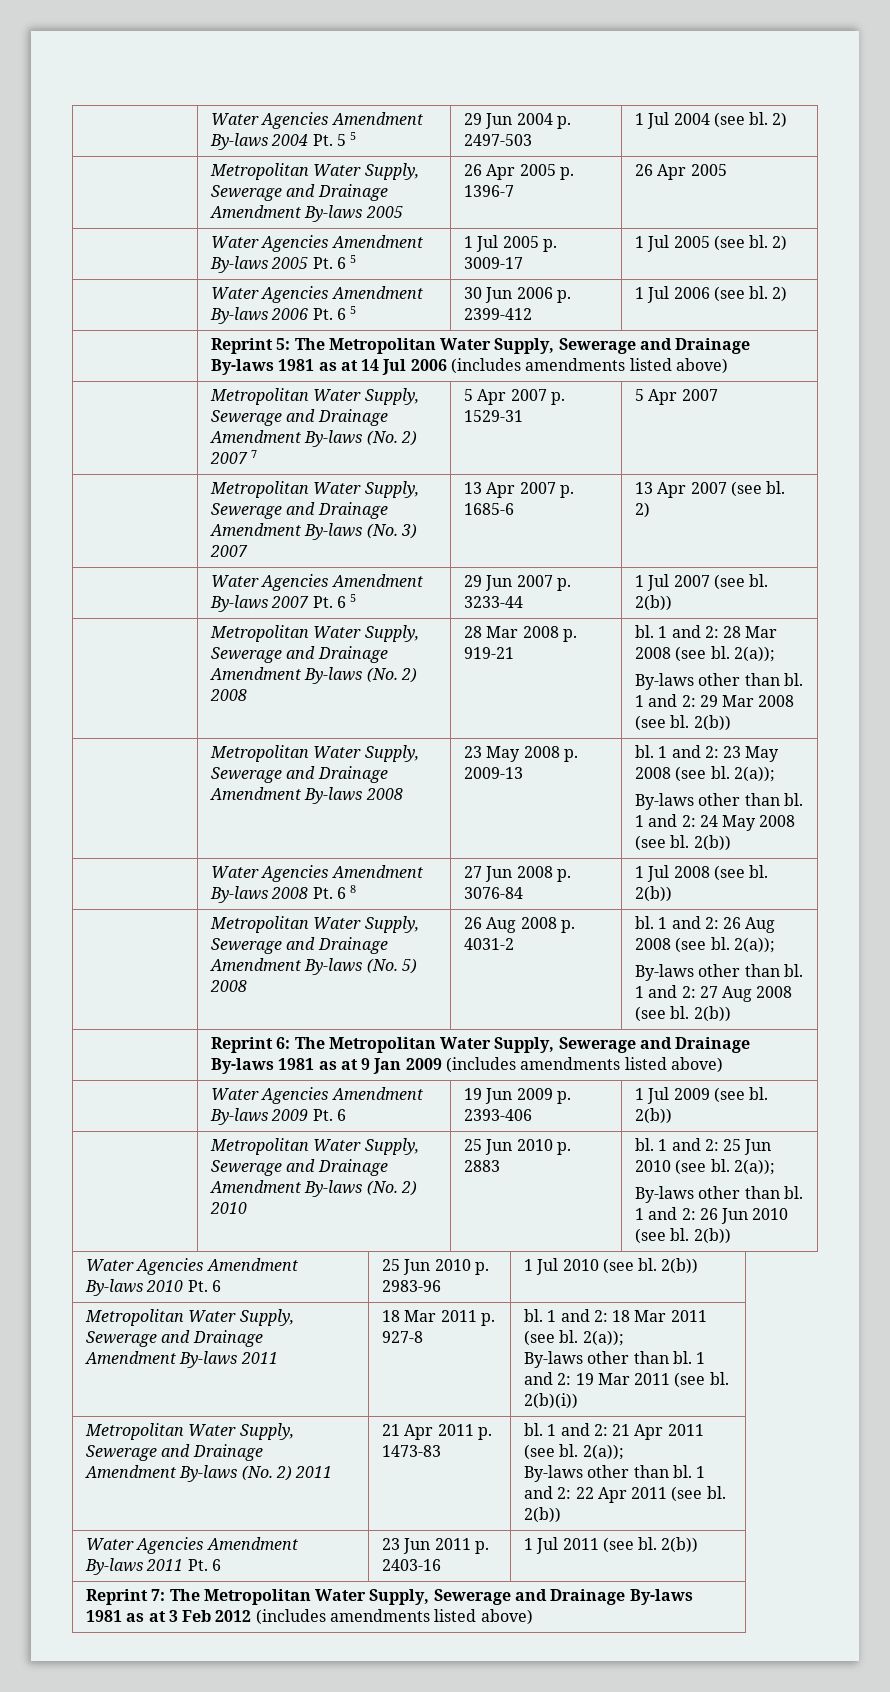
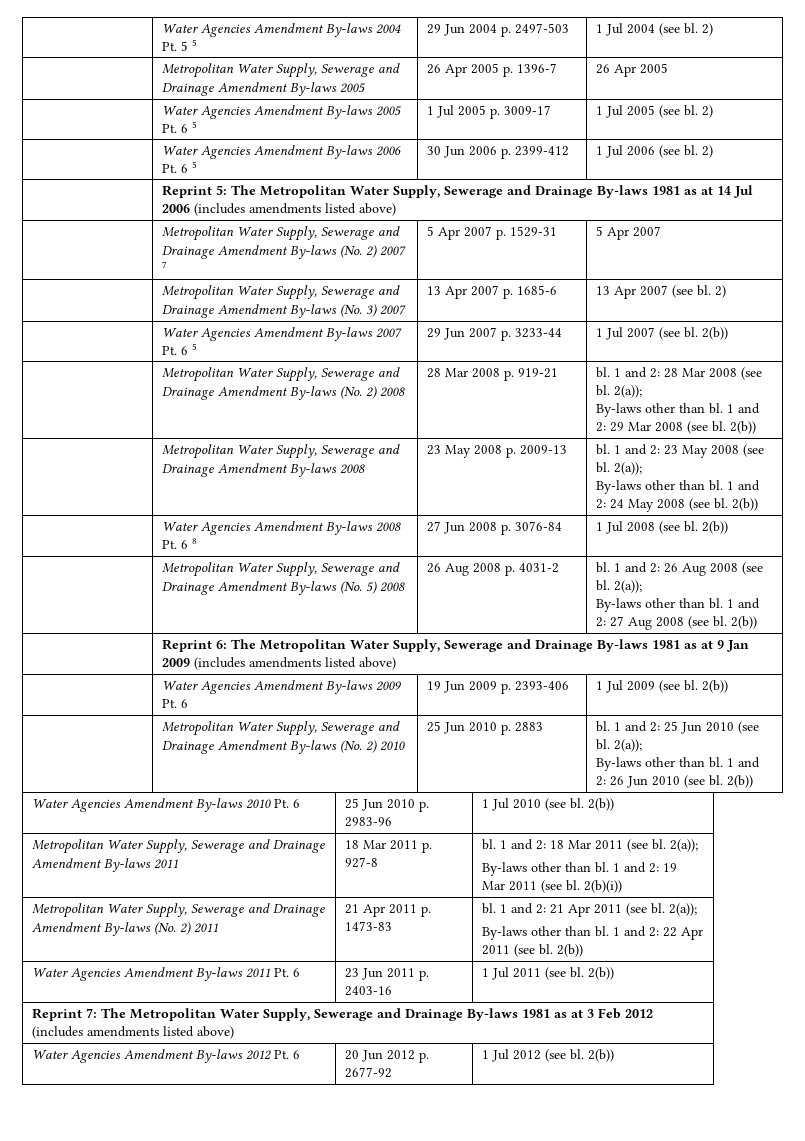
(533, 1617) none -> [32,1049,301,1063] [345,1050,430,1063] [345,1067,393,1078] [482,1049,615,1062] // Water Agencies Amendment By-laws 2012 Pt. 6 | 20 Jun 2012 p. 2677-92 | 1 Jul 2012 (see bl. 2(b))

